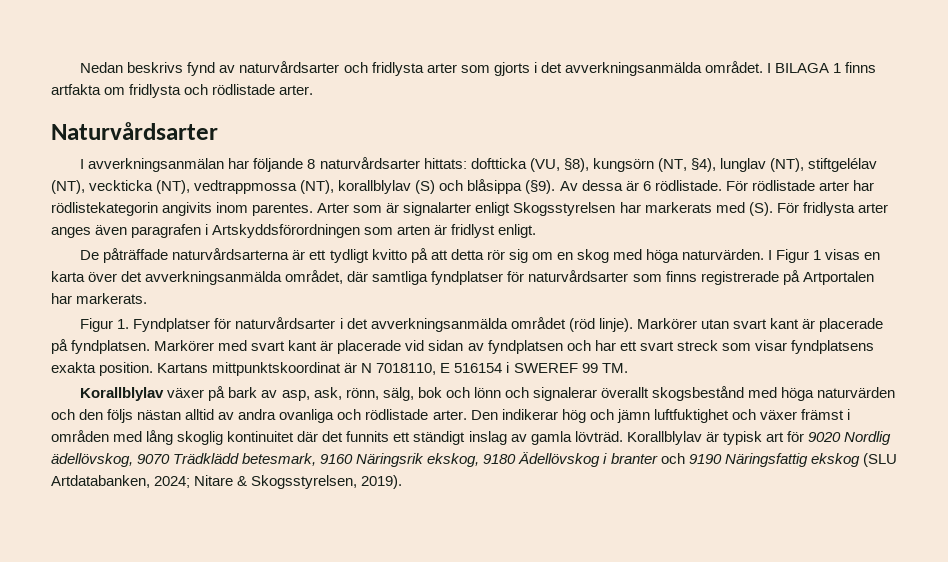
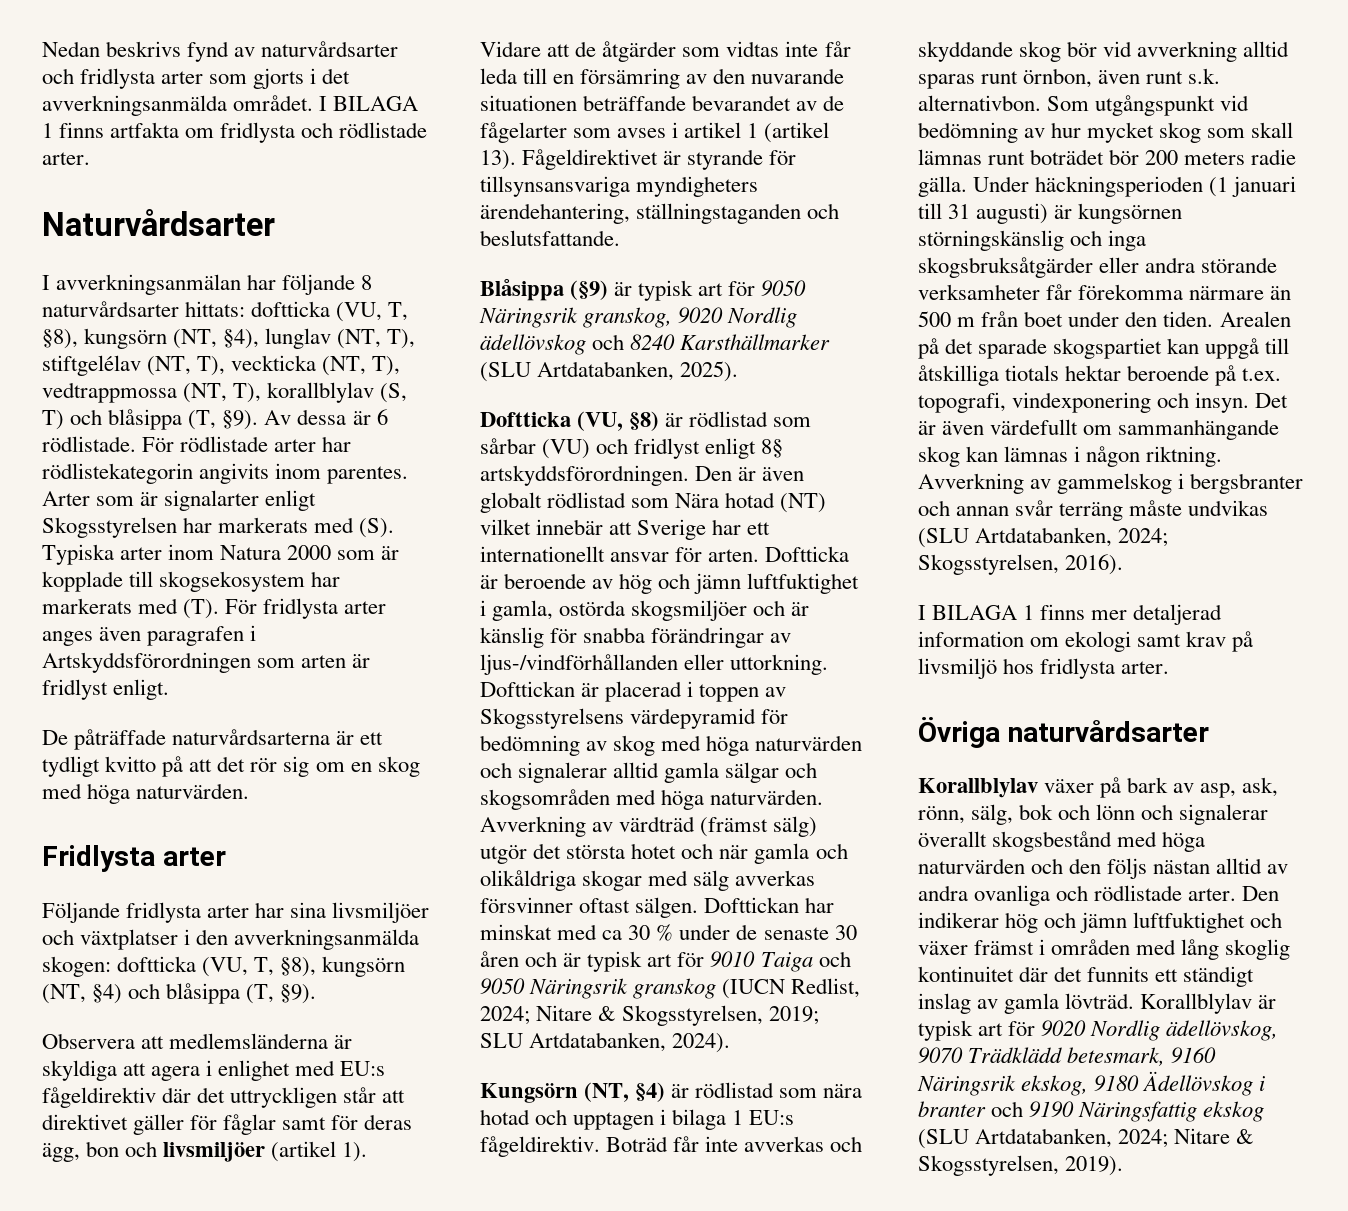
(560, 165) none -> [388,302,409,321] T,
[769,158,878,172] [51,179,556,194] (NT), stiftgelélav (NT), veckticka (NT), vedtrappmossa (NT), korallblylav (S) och blåsippa (§9). -> [337,329,416,349] [42,355,401,376] [42,382,408,403] [42,409,259,430] (NT, T), stiftgelélav (NT, T), veckticka (NT, T), vedtrappmossa (NT, T), korallblylav (S, T) och blåsippa (T, §9).
(773, 209) none -> [42,544,400,565] [42,571,341,592] [42,598,220,619] Typiska arter inom Natura 2000 som är kopplade till skogsekosystem har markerats med (T).
[450,249,484,260] detta -> [217,756,246,772] det
[768,249,881,263] [51,270,874,285] [51,293,148,304] [80,317,884,332] [51,339,874,354] [51,362,628,376] I Figur 1 visas en karta över det avverkningsanmälda området, där samtliga fyndplatser för naturvårdsarter som finns registrerade på Artportalen har markerats. // Figur 1. Fyndplatser för naturvårdsarter i det avverkningsanmälda området (röd linje). Markörer utan svart kant är placerade på fyndplatsen. Markörer med svart kant är placerade vid sidan av fyndplatsen och har ett svart streck som visar fyndplatsens exakta position. Kartans mittpunktskoordinat är N 7018110, E 516154 i SWEREF 99 TM. -> [42,845,226,872] [42,902,430,923] [42,929,420,950] [42,956,406,977] [42,983,317,1004] [42,1033,353,1049] [42,1060,386,1081] [42,1087,406,1108] [42,1114,413,1135] [42,1141,368,1162] [480,41,851,62] [480,68,845,89] [480,95,845,111] [480,122,830,143] [480,149,797,170] [480,176,759,197] [480,203,840,224] [480,230,620,246] [480,278,807,301] [479,307,798,328] [480,334,831,355] [480,361,739,382] [480,411,812,431] [480,438,784,459] [480,465,805,486] [480,492,827,513] [480,519,771,540] [480,546,850,562] [480,573,860,594] [480,600,810,621] [480,627,792,648] [480,654,829,675] [480,681,787,702] [480,708,789,729] [480,735,863,756] [480,762,818,783] [480,789,824,810] [480,816,818,837] [480,843,848,864] [480,870,816,891] [480,897,835,918] [480,924,857,941] [480,951,851,972] [480,978,861,999] [480,1005,820,1026] [480,1032,731,1053] [480,1082,863,1103] [480,1109,795,1130] [480,1136,863,1157] [918,41,1290,62] [918,68,1221,89] [918,95,1250,116] [918,122,1294,143] [918,149,1297,165] [918,176,1297,197] [918,203,1183,224] [918,230,1147,251] [918,257,1278,278] [918,284,1292,300] [918,311,1291,327] [918,338,1290,359] [918,365,1282,386] [918,392,1289,413] [918,419,1280,440] [918,446,1223,467] [918,473,1304,494] [918,500,1269,521] [918,527,1169,548] [918,554,1124,575] [918,604,1223,625] [918,631,1254,652] [918,658,1170,679] [918,717,1209,748] // Fridlysta arter // Följande fridlysta arter har sina livsmiljöer och växtplatser i den avverkningsanmälda skogen: doftticka (VU, T, §8), kungsörn (NT, §4) och blåsippa (T, §9). // Observera att medlemsländerna är skyldiga att agera i enlighet med EU:s fågeldirektiv där det uttryckligen står att direktivet gäller för fåglar samt för deras ägg, bon och livsmiljöer (artikel 1). Vidare att de åtgärder som vidtas inte får leda till en försämring av den nuvarande situationen beträffande bevarandet av de fågelarter som avses i artikel 1 (artikel 13). Fågeldirektivet är styrande för tillsynsansvariga myndigheters ärendehantering, ställningstaganden och beslutsfattande. // Blåsippa (§9) är typisk art för 9050 Näringsrik granskog, 9020 Nordlig ädellövskog och 8240 Karsthällmarker (SLU Artdatabanken, 2025). // Doftticka (VU, §8) är rödlistad som sårbar (VU) och fridlyst enligt 8§ artskyddsförordningen. Den är även globalt rödlistad som Nära hotad (NT) vilket innebär att Sverige har ett internationellt ansvar för arten. Doftticka är beroende av hög och jämn luftfuktighet i gamla, ostörda skogsmiljöer och är känslig för snabba förändringar av ljus-/vindförhållanden eller uttorkning. Dofttickan är placerad i toppen av Skogsstyrelsens värdepyramid för bedömning av skog med höga naturvärden och signalerar alltid gamla sälgar och skogsområden med höga naturvärden. Avverkning av värdträd (främst sälg) utgör det största hotet och när gamla och olikåldriga skogar med sälg avverkas försvinner oftast sälgen. Dofttickan har minskat med ca 30 % under de senaste 30 åren och är typisk art för 9010 Taiga och 9050 Näringsrik granskog (IUCN Redlist, 2024; Nitare & Skogsstyrelsen, 2019; SLU Artdatabanken, 2024). // Kungsörn (NT, §4) är rödlistad som nära hotad och upptagen i bilaga 1 EU:s fågeldirektiv. Boträd får inte avverkas och skyddande skog bör vid avverkning alltid sparas runt örnbon, även runt s.k. alternativbon. Som utgångspunkt vid bedömning av hur mycket skog som skall lämnas runt boträdet bör 200 meters radie gälla. Under häckningsperioden (1 januari till 31 augusti) är kungsörnen störningskänslig och inga skogsbruksåtgärder eller andra störande verksamheter får förekomma närmare än 500 m från boet under den tiden. Arealen på det sparade skogspartiet kan uppgå till åtskilliga tiotals hektar beroende på t.ex. topografi, vindexponering och insyn. Det är även värdefullt om sammanhängande skog kan lämnas i någon riktning. Avverkning av gammelskog i bergsbranter och annan svår terräng måste undvikas (SLU Artdatabanken, 2024; Skogsstyrelsen, 2016). // I BILAGA 1 finns mer detaljerad information om ekologi samt krav på livsmiljö hos fridlysta arter. // Övriga naturvårdsarter

